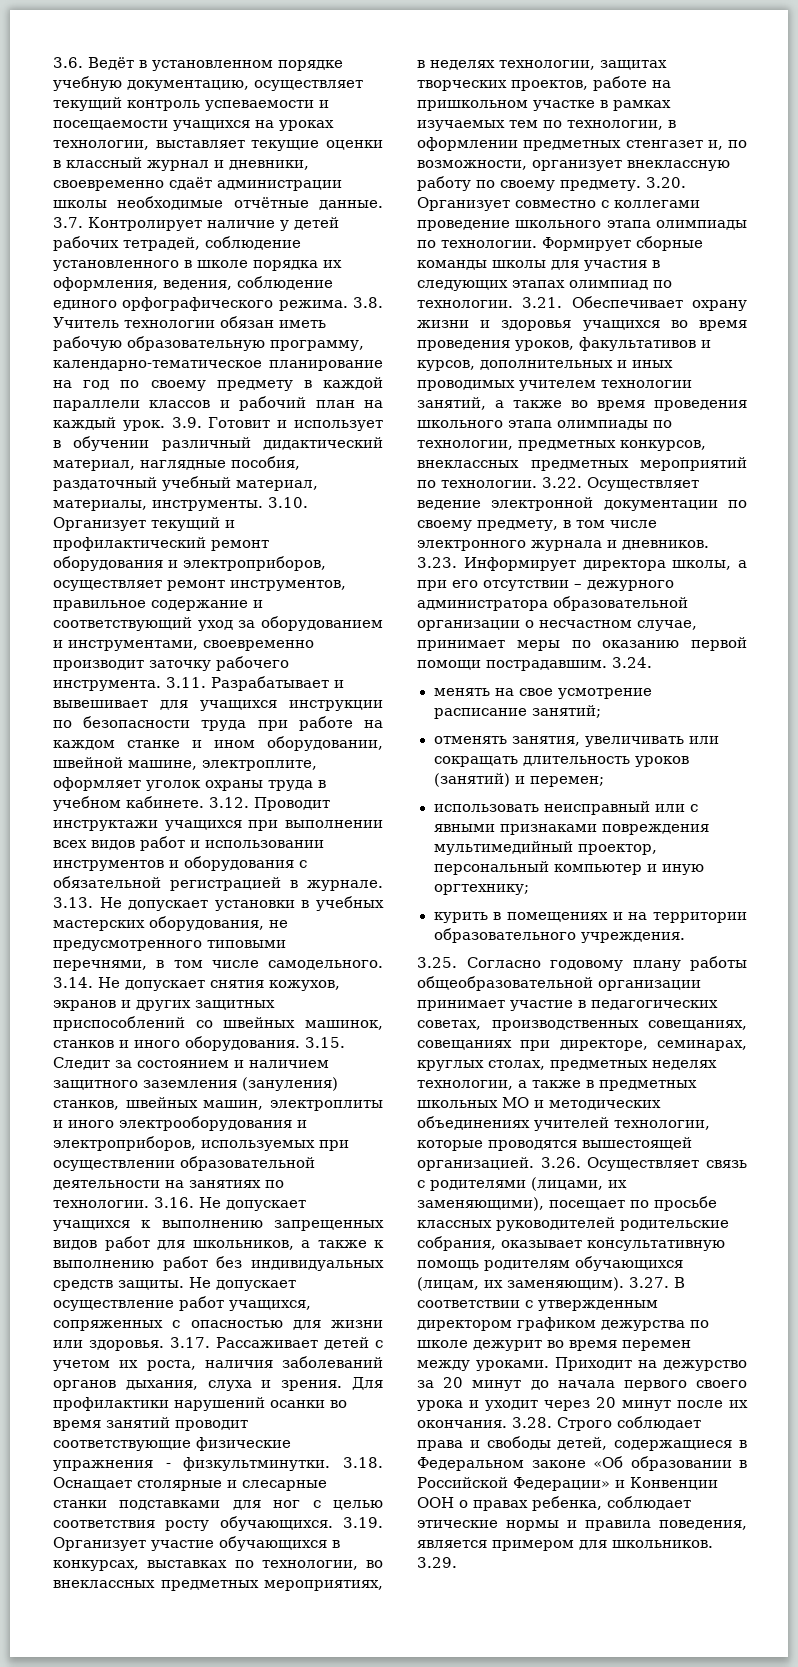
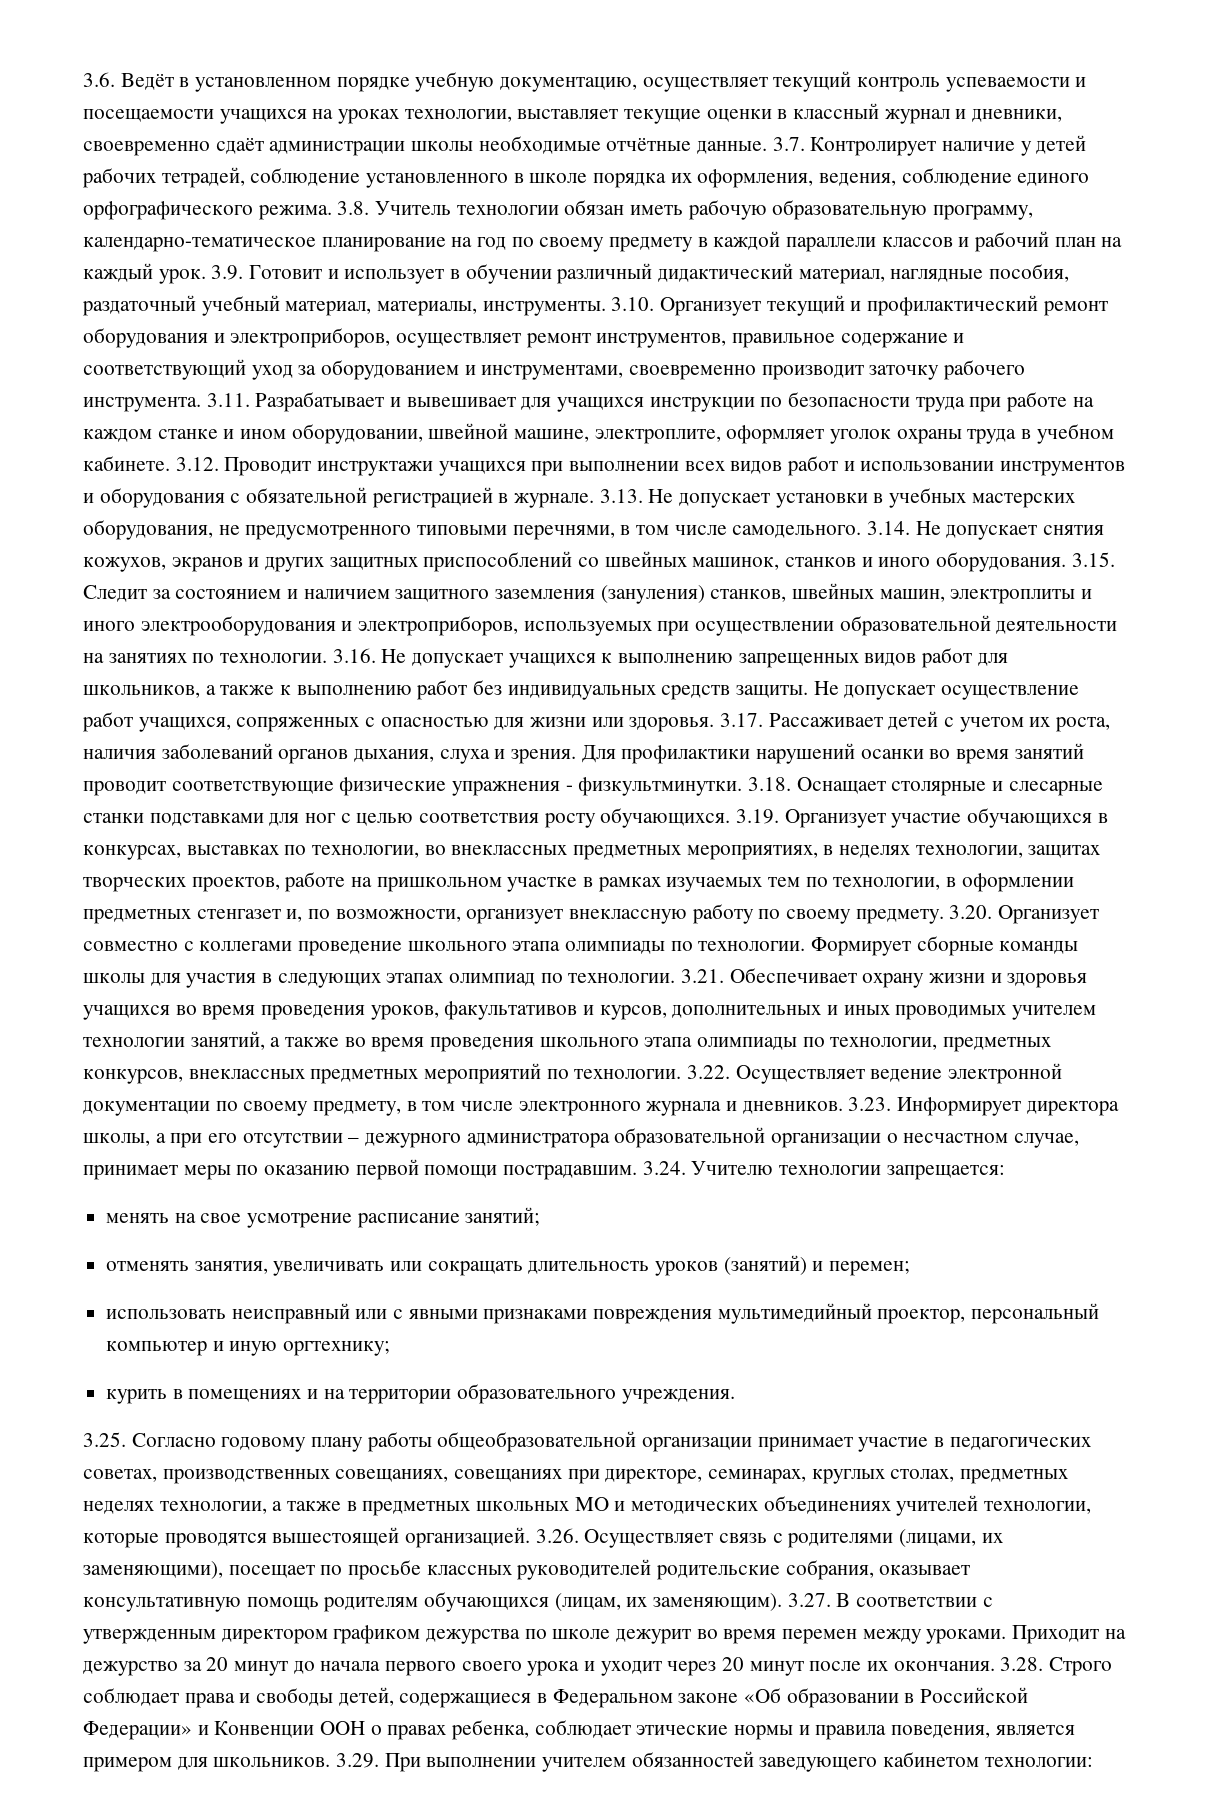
(652, 662) none -> [691,1161,1005,1180] Учителю технологии запрещается:
(457, 1562) none -> [384,1751,1093,1772] При выполнении учителем обязанностей заведующего кабинетом технологии:

